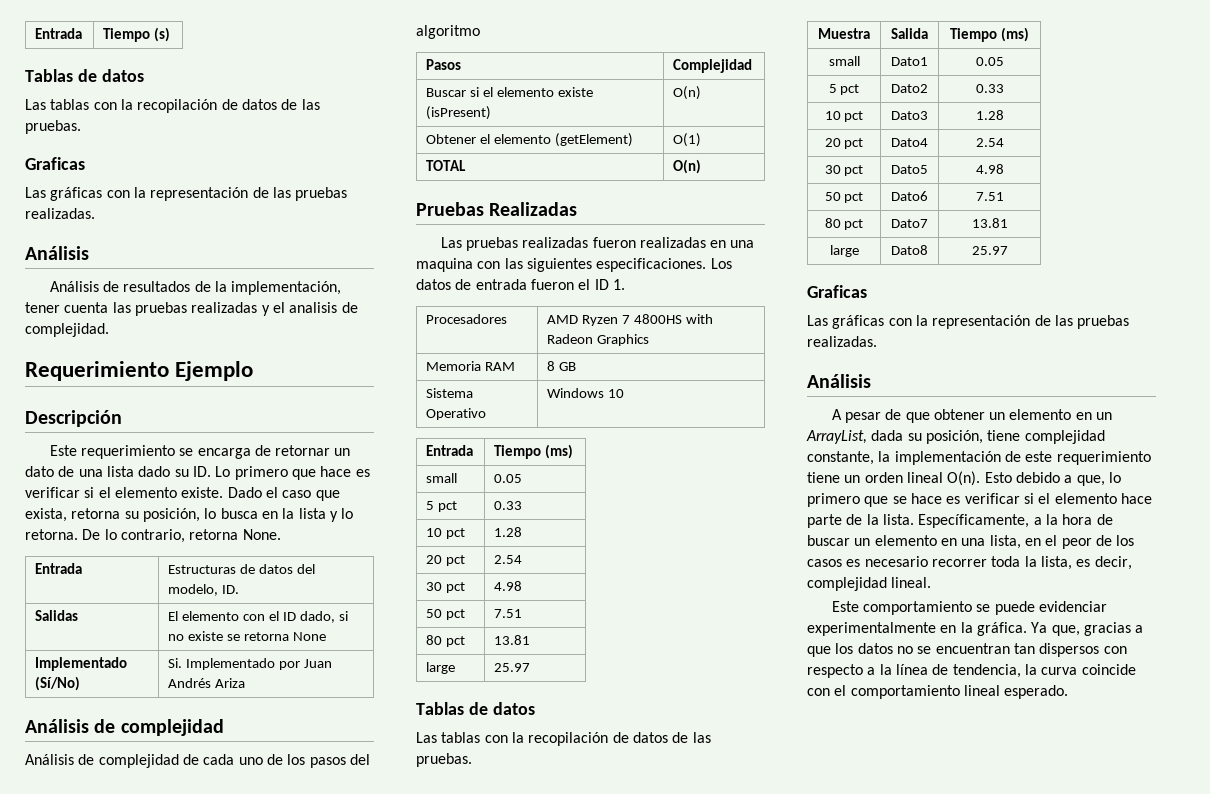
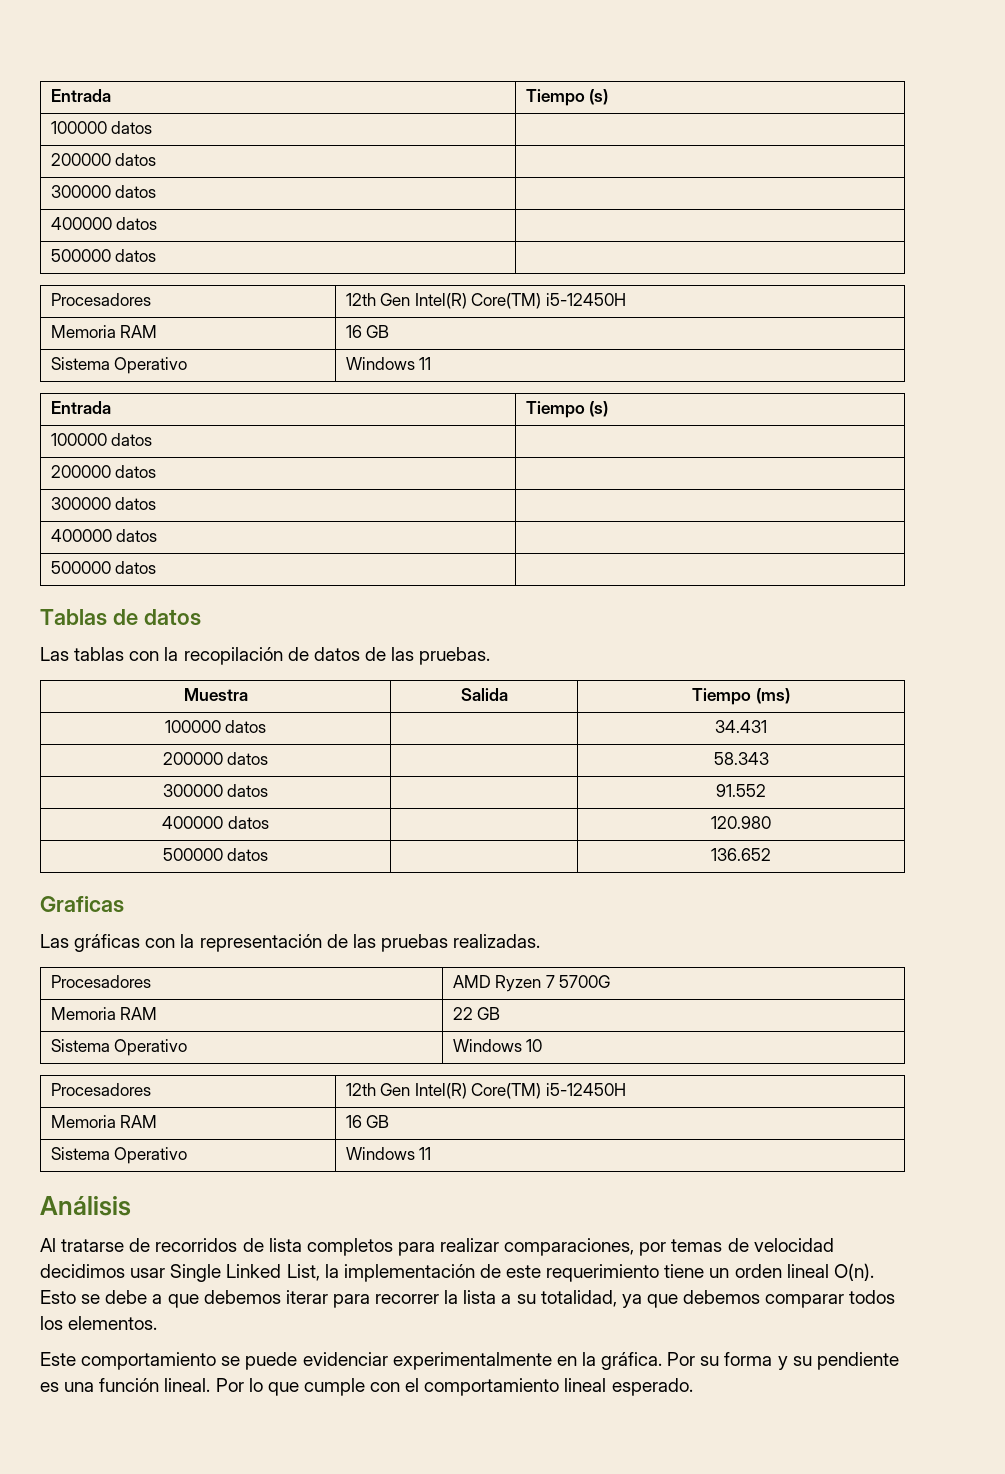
[35,28,83,39] [103,27,171,42] [25,69,144,82] [25,99,320,113] [25,120,81,134] [25,157,85,170] [25,187,348,201] [25,208,95,219] [25,246,89,260] [49,281,342,295] [25,302,358,316] [25,323,109,337] [25,361,254,381] [25,410,122,427] [49,445,351,459] [25,466,370,480] [25,487,340,501] [25,508,354,522] [25,529,281,543] [35,563,83,574] [168,564,315,574] [168,584,240,596] [35,610,79,621] [168,611,348,623] [168,631,326,641] [35,657,128,671] [35,676,81,691] [168,658,332,670] [168,678,246,688] [25,719,224,736] [25,754,370,768] [416,25,480,39] [426,59,462,70] [673,59,753,73] [426,87,593,97] [426,106,492,120] [673,86,702,100] [426,133,633,147] [673,133,702,147] [426,160,467,171] [673,159,702,174] [416,202,578,216] [440,237,755,251] [416,258,732,272] [416,279,625,290] [426,314,508,324] [547,314,713,326] [547,334,650,346] [426,361,516,371] [547,361,577,371] [426,388,474,398] [426,408,487,420] [547,388,625,398] [426,445,474,456] [494,444,574,459] [426,473,458,483] [494,474,523,483] [426,501,458,512] [494,501,523,510] [426,528,466,539] [494,527,523,537] [426,555,466,566] [494,555,523,564] [426,582,466,593] [494,581,523,591] [426,609,466,620] [494,609,523,618] [426,635,466,647] [494,635,531,645] [426,662,456,674] [494,663,531,672] Entrada | Tiempo (s) // Tablas de datos // Las tablas con la recopilación de datos de las pruebas. // Graficas // Las gráficas con la representación de las pruebas realizadas. // Análisis // Análisis de resultados de la implementación, tener cuenta las pruebas realizadas y el analisis de complejidad. // Requerimiento Ejemplo // Descripción // Este requerimiento se encarga de retornar un dato de una lista dado su ID. Lo primero que hace es verificar si el elemento existe. Dado el caso que exista, retorna su posición, lo busca en la lista y lo retorna. De lo contrario, retorna None. // Entrada | Estructuras de datos del modelo, ID. // Salidas | El elemento con el ID dado, si no existe se retorna None // Implementado (Sí/No) | Si. Implementado por Juan Andrés Ariza // Análisis de complejidad // Análisis de complejidad de cada uno de los pasos del algoritmo // Pasos | Complejidad // Buscar si el elemento existe (isPresent) | O(n) // Obtener el elemento (getElement) | O(1) // TOTAL | O(n) // Pruebas Realizadas // Las pruebas realizadas fueron realizadas en una maquina con las siguientes especificaciones. Los datos de entrada fueron el ID 1. // Procesadores | AMD Ryzen 7 4800HS with Radeon Graphics // Memoria RAM | 8 GB // Sistema Operativo | Windows 10 // Entrada | Tiempo (ms) // small | 0.05 // 5 pct | 0.33 // 10 pct | 1.28 // 20 pct | 2.54 // 30 pct | 4.98 // 50 pct | 7.51 // 80 pct | 13.81 // large | 25.97 -> [50,89,111,102] [525,89,609,106] [50,121,153,134] [50,153,157,166] [50,185,157,198] [50,217,158,230] [50,249,157,262] [50,293,151,306] [345,293,626,309] [50,325,158,338] [345,325,390,338] [50,357,188,374] [345,357,432,370] [50,401,111,414] [525,401,609,418] [50,433,153,446] [50,465,157,478] [50,497,157,510] [50,529,158,542] [50,561,157,574] Entrada | Tiempo (s) // 100000 datos | // 200000 datos | // 300000 datos | // 400000 datos | // 500000 datos | // Procesadores | 12th Gen Intel(R) Core(TM) i5-12450H // Memoria RAM | 16 GB // Sistema Operativo | Windows 11 // Entrada | Tiempo (s) // 100000 datos | // 200000 datos | // 300000 datos | // 400000 datos | // 500000 datos |
[828,56,860,66] [891,57,928,66] [975,57,1004,66] [828,84,860,95] [891,84,928,93] [975,84,1004,93] [824,111,864,122] [891,111,928,120] [975,110,1004,120] [824,138,864,149] [891,138,928,147] [975,138,1004,147] [824,165,864,176] [891,165,928,174] [975,164,1004,174] [824,192,864,203] [891,191,928,201] [975,192,1004,201] [824,218,864,230] [891,219,928,228] [971,218,1008,228] [829,245,859,257] [891,245,928,255] [971,246,1008,255] small | Dato1 | 0.05 // 5 pct | Dato2 | 0.33 // 10 pct | Dato3 | 1.28 // 20 pct | Dato4 | 2.54 // 30 pct | Dato5 | 4.98 // 50 pct | Dato6 | 7.51 // 80 pct | Dato7 | 13.81 // large | Dato8 | 25.97 -> [164,720,267,733] [715,720,767,733] [162,752,269,765] [713,752,769,765] [162,784,269,797] [716,784,766,797] [162,816,269,829] [711,816,771,829] [162,848,269,861] [711,848,771,861] 100000 datos | | 34.431 // 200000 datos | | 58.343 // 300000 datos | | 91.552 // 400000 datos | | 120.980 // 500000 datos | | 136.652
[807,374,871,388] [831,409,1113,423] [806,430,1105,444] [807,451,874,465] // Análisis // A pesar de que obtener un elemento en un ArrayList, dada su posición, tiene complejidad constante, -> [50,975,151,988] [452,975,611,992] [50,1007,158,1020] [452,1007,501,1020] [50,1039,188,1056] [452,1039,543,1052] [50,1083,151,1096] [345,1083,626,1099] [50,1115,158,1128] [345,1115,390,1128] [50,1147,188,1164] [345,1147,432,1160] [40,1196,131,1216] [40,1238,834,1256] [40,1264,320,1282] // Procesadores | AMD Ryzen 7 5700G // Memoria RAM | 22 GB // Sistema Operativo | Windows 10 // Procesadores | 12th Gen Intel(R) Core(TM) i5-12450H // Memoria RAM | 16 GB // Sistema Operativo | Windows 11 // Análisis // Al tratarse de recorridos de lista completos para realizar comparaciones, por temas de velocidad decidimos usar Single Linked List,
[1015,472,1121,486] [807,493,1152,507] [807,514,1113,528] [807,535,1135,549] [807,556,1132,570] [807,577,932,591] debido a que, lo primero que se hace es verificar si el elemento hace parte de la lista. Específicamente, a la hora de buscar un elemento en una lista, en el peor de los casos es necesario recorrer toda la lista, es decir, complejidad lineal. -> [81,1290,896,1308] [40,1316,158,1330] se debe a que debemos iterar para recorrer la lista a su totalidad, ya que debemos comparar todos los elementos.
[1031,622,1144,636] [807,643,1127,657] [807,664,1136,678] Ya que, gracias a que los datos no se encuentran tan dispersos con respecto a la línea de tendencia, la curva coincide -> [667,1352,899,1370] [40,1378,365,1396] Por su forma y su pendiente es una función lineal. Por lo que cumple

